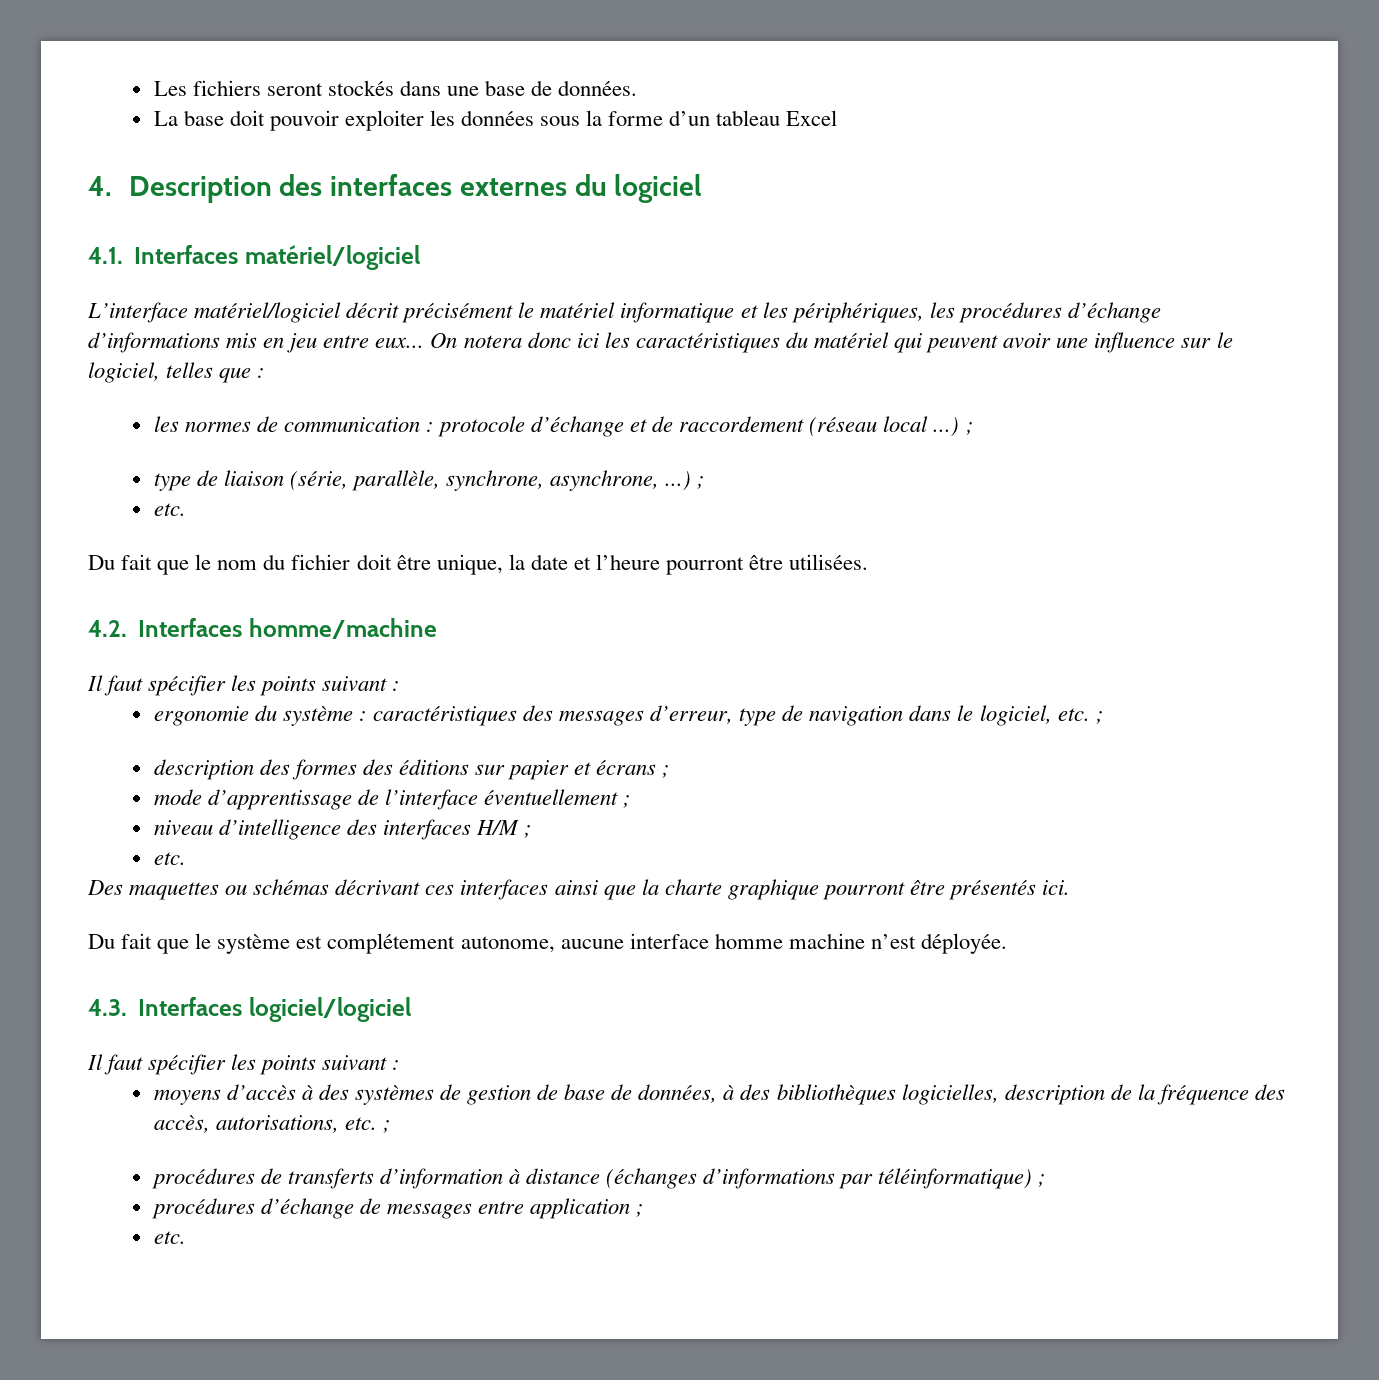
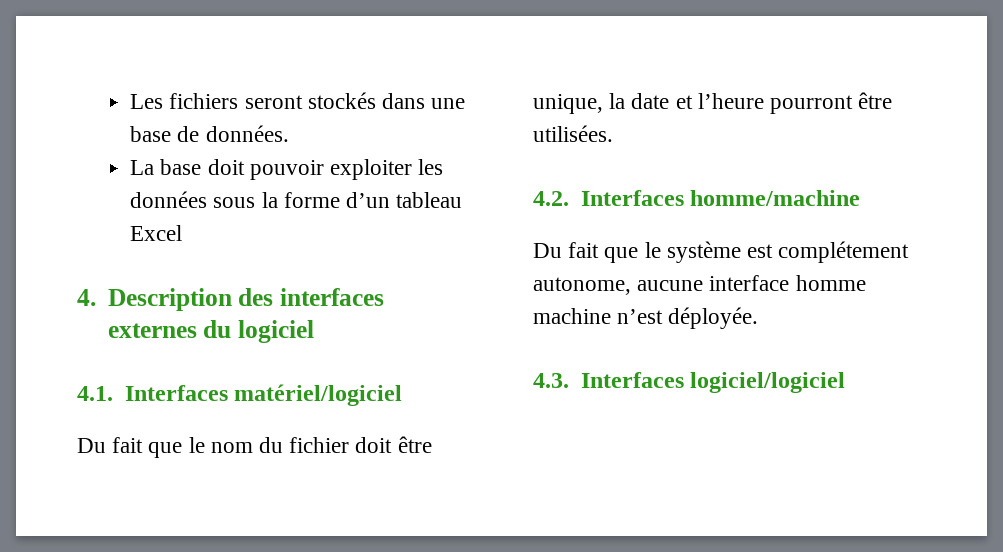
[87,302,1161,323] [88,332,1233,353] [88,362,266,383] [153,416,974,437] [153,470,706,491] [153,503,186,516] // L’interface matériel/logiciel décrit précisément le matériel informatique et les périphériques, les procédures d’échange d’informations mis en jeu entre eux... On notera donc ici les caractéristiques du matériel qui peuvent avoir une influence sur le logiciel, telles que : // les normes de communication : protocole d’échange et de raccordement (réseau local ...) ; // type de liaison (série, parallèle, synchrone, asynchrone, ...) ; // etc. -> (402, 395) none
[87,675,401,696] [153,705,1104,726] [153,759,671,780] [153,789,631,810] [153,819,532,840] [153,852,186,865] [87,879,1071,900] // Il faut spécifier les points suivant : // ergonomie du système : caractéristiques des messages d’erreur, type de navigation dans le logiciel, etc. ; // description des formes des éditions sur papier et écrans ; // mode d’apprentissage de l’interface éventuellement ; // niveau d’intelligence des interfaces H/M ; // etc. // Des maquettes ou schémas décrivant ces interfaces ainsi que la charte graphique pourront être présentés ici. -> (860, 198) none
[87,1054,401,1075] [153,1084,1285,1105] [153,1115,391,1133] [151,1168,1047,1189] [151,1198,644,1219] [153,1231,186,1244] // Il faut spécifier les points suivant : // moyens d’accès à des systèmes de gestion de base de données, à des bibliothèques logicielles, description de la fréquence des accès, autorisations, etc. ; // procédures de transferts d’information à distance (échanges d’informations par téléinformatique) ; // procédures d’échange de messages entre application ; // etc. -> (845, 382) none

